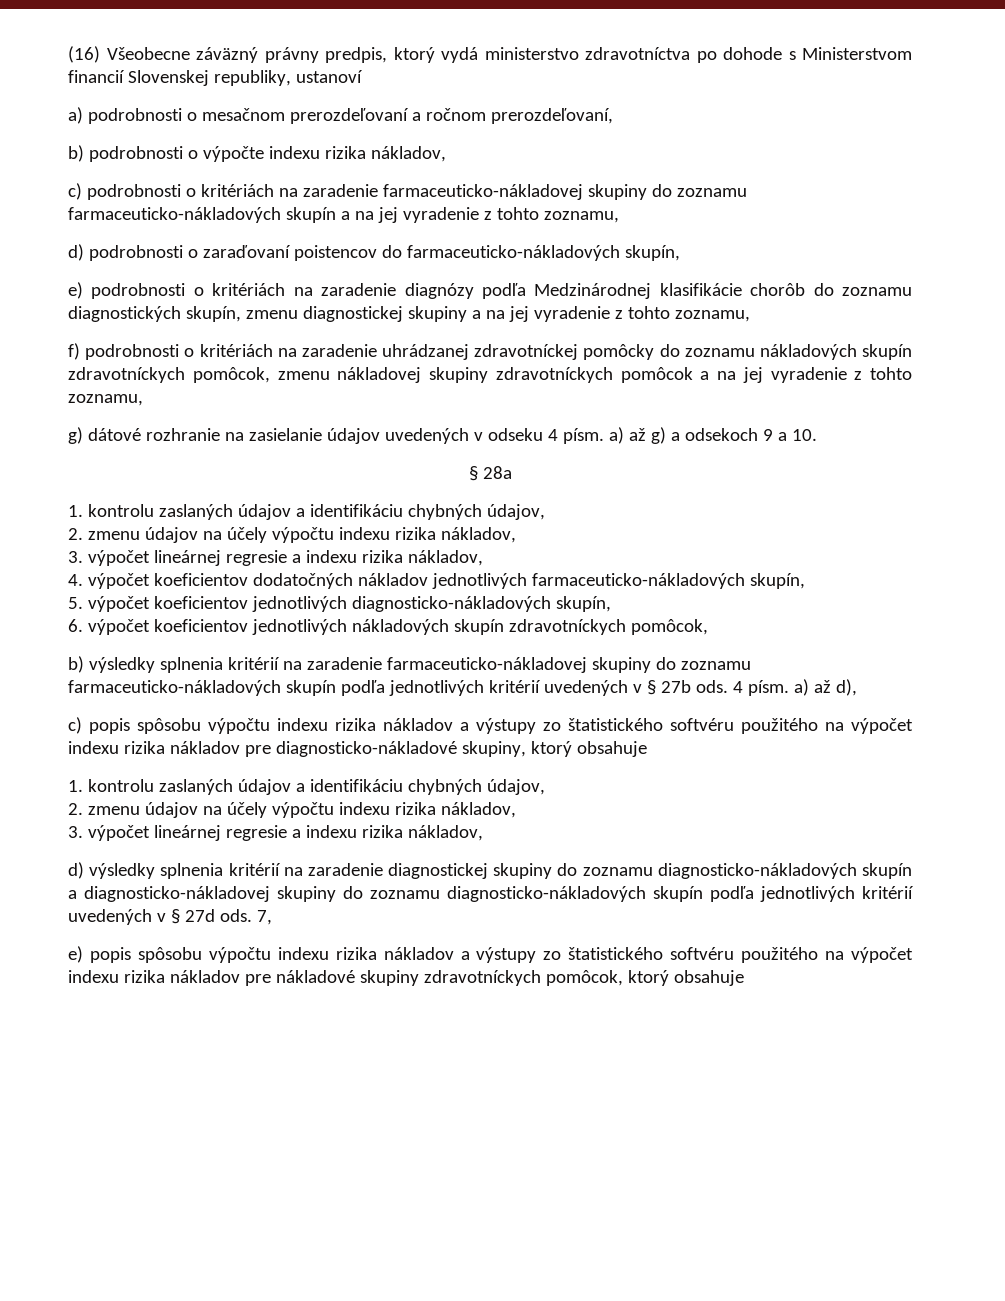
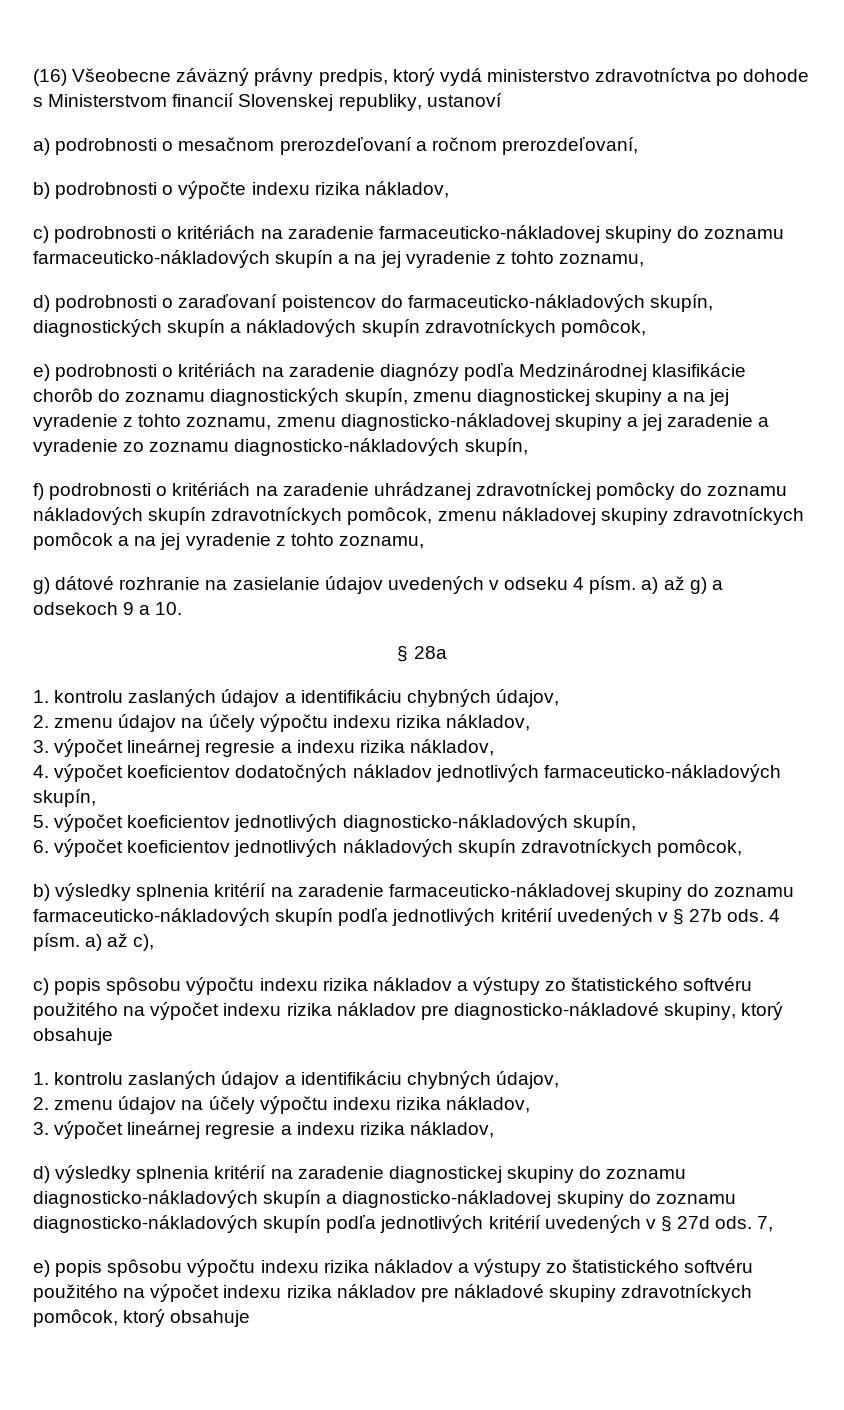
(680, 253) none -> [33,319,646,337] diagnostických skupín a nákladových skupín zdravotníckych pomôcok,
(750, 316) none -> [276,413,770,431] [33,438,528,456] zmenu diagnosticko-nákladovej skupiny a jej zaradenie a vyradenie zo zoznamu diagnosticko-nákladových skupín,
[835,679,857,696] d), -> [133,934,155,951] c),

